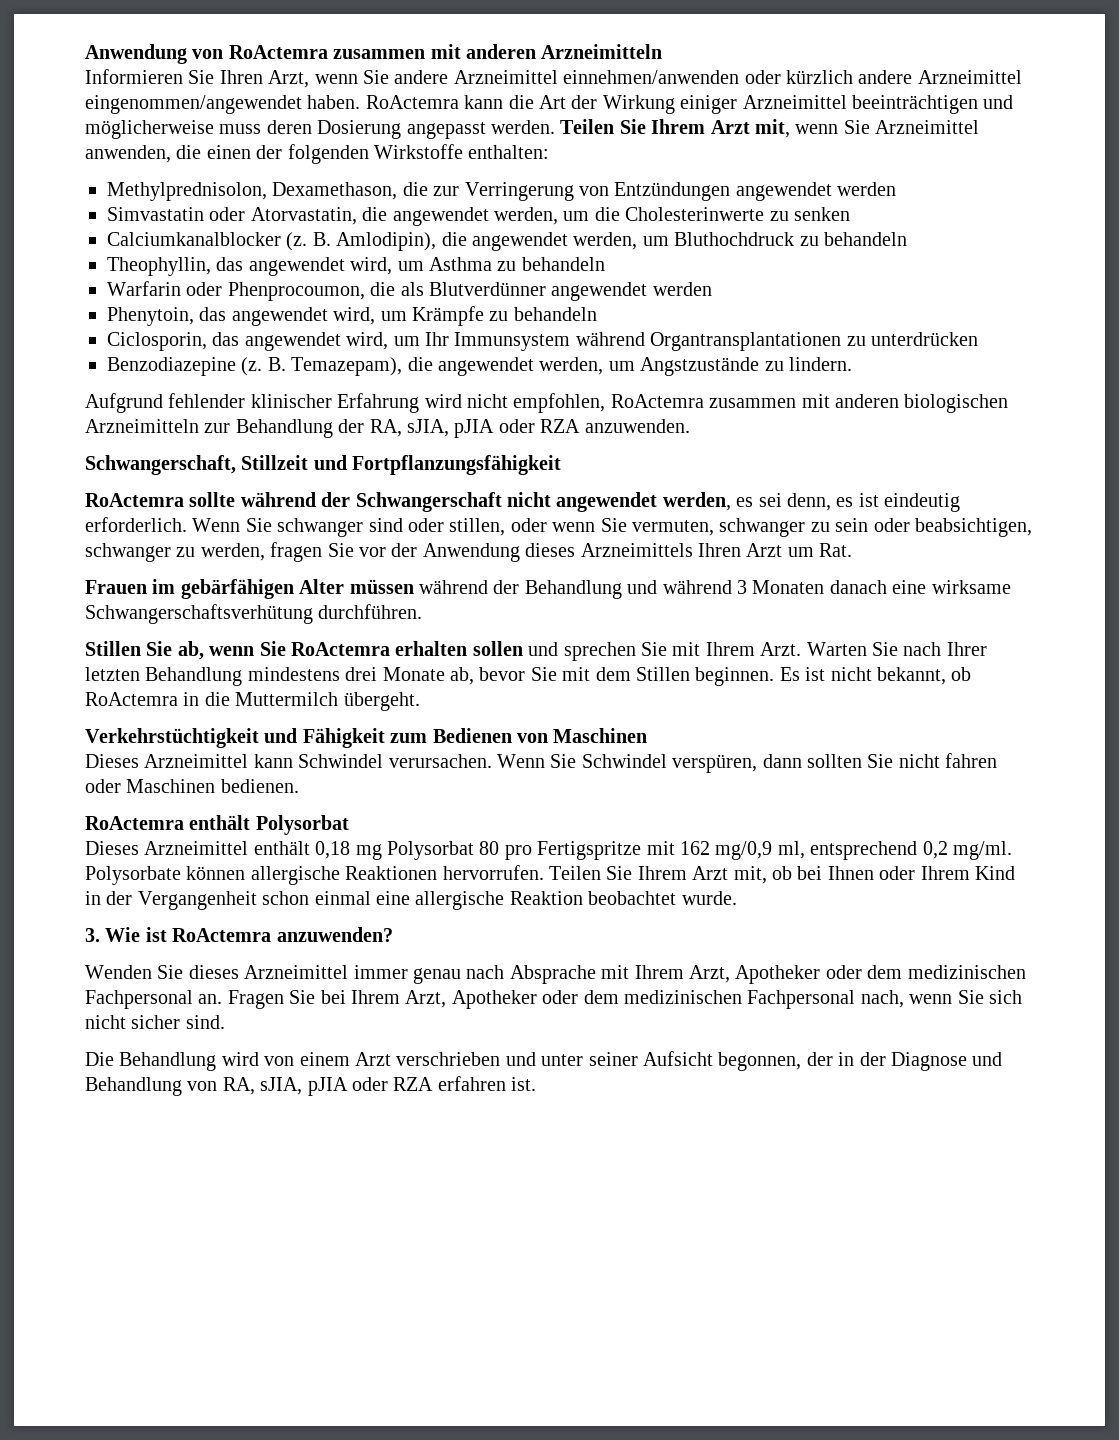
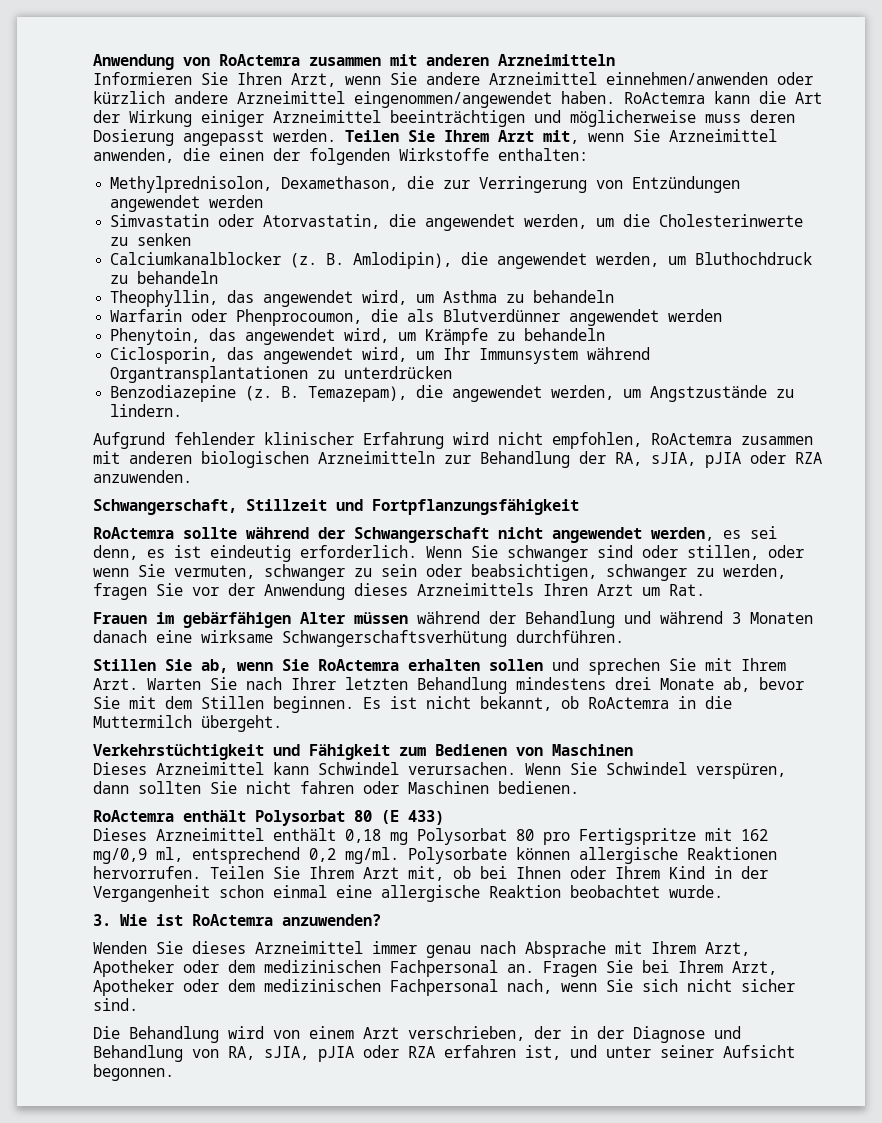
(349, 825) none -> [354,810,444,825] 80 (E 433)
[396,1051,802,1071] verschrieben und unter seiner Aufsicht begonnen, -> [408,1026,525,1041] verschrieben,
[511,1077,537,1091] ist. -> [525,1045,795,1060] [93,1064,174,1081] ist, und unter seiner Aufsicht begonnen.

